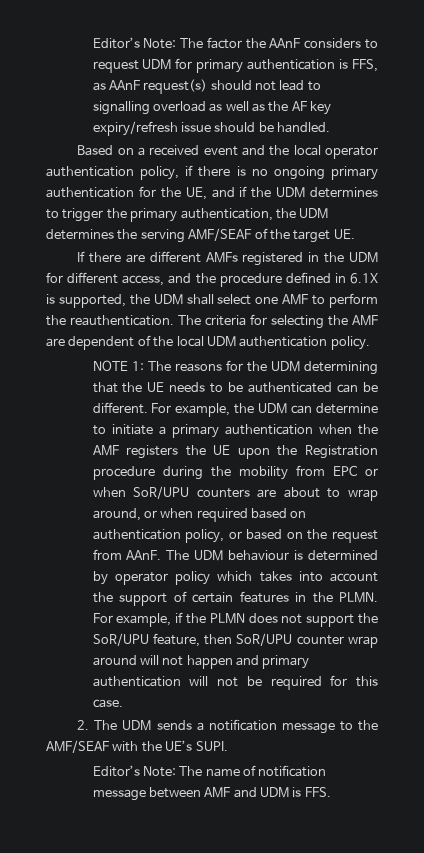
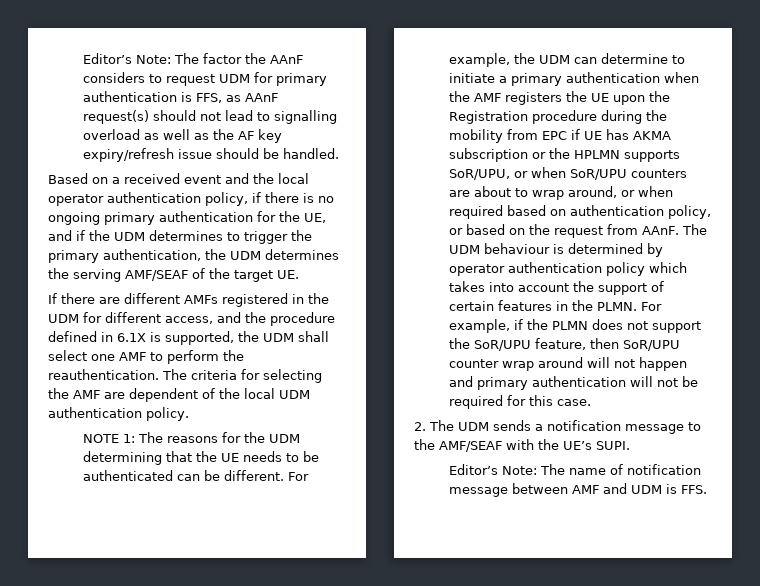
(357, 470) none -> [571,129,672,140] [449,148,681,162] [449,169,511,180] if UE has AKMA subscription or the HPLMN supports SoR/UPU,
(168, 578) none -> [508,262,603,273] authentication

